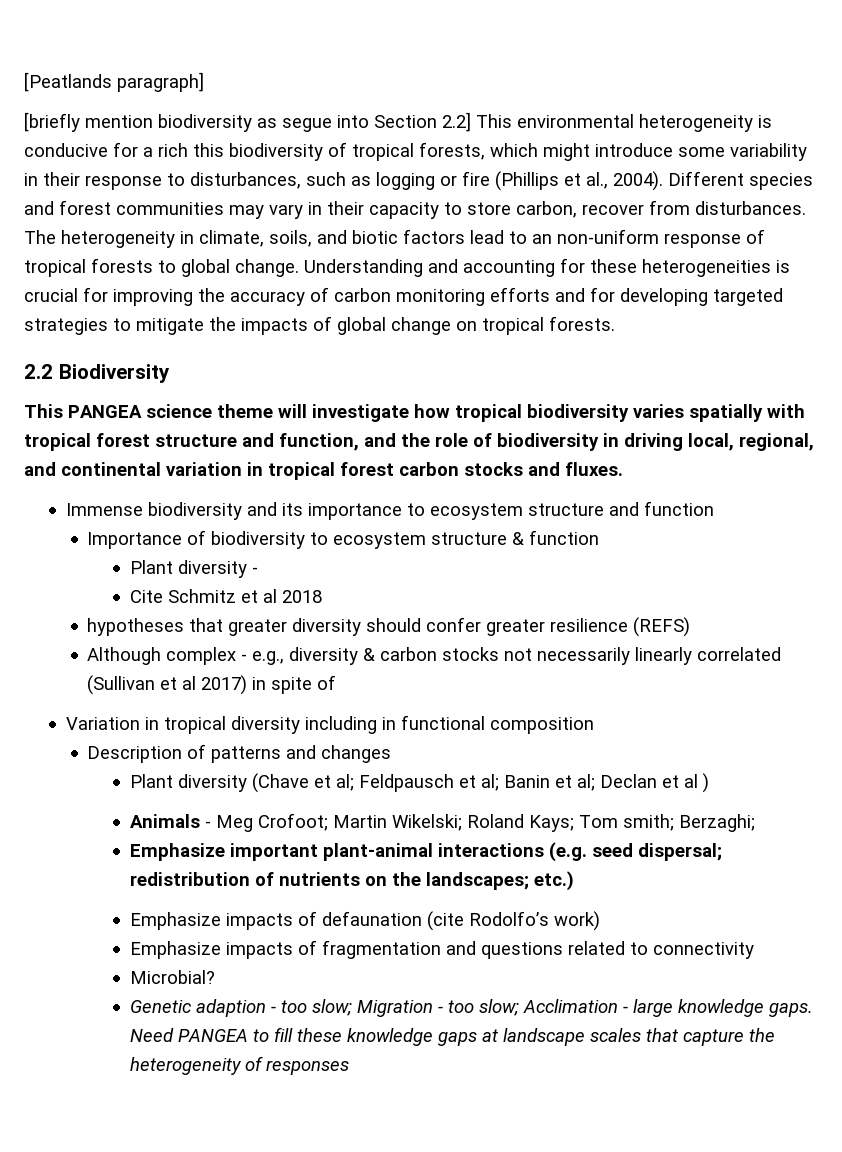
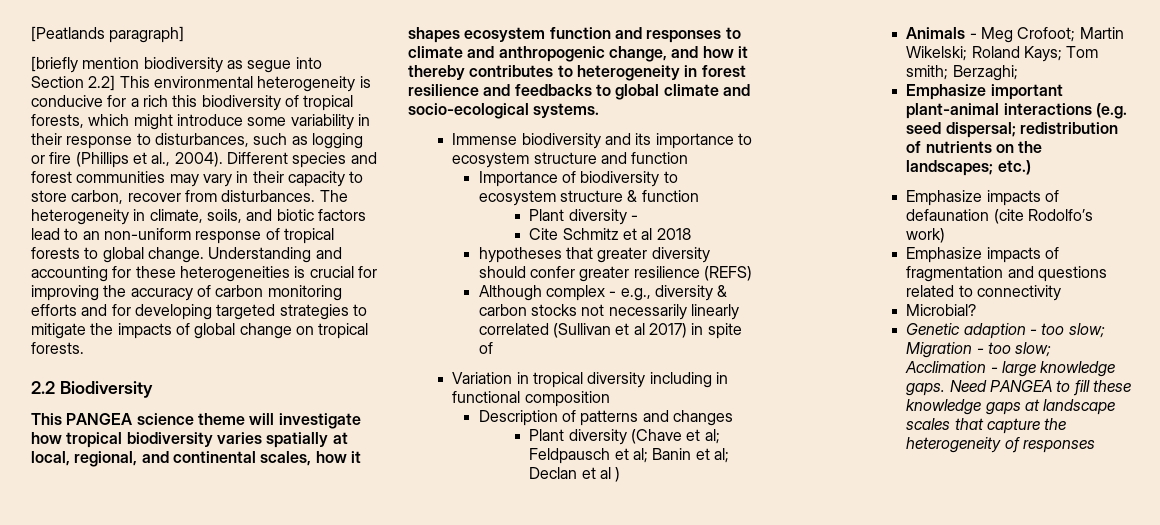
[767,404,805,418] [24,433,814,451] [24,462,623,480] with tropical forest structure and function, and the role of biodiversity in driving local, regional, and continental variation in tropical forest carbon stocks and fluxes. -> [332,432,348,444] [31,451,361,467] [408,27,741,43] [408,46,748,62] [408,65,746,81] [408,84,750,100] [408,103,600,119] at local, regional, and continental scales, how it shapes ecosystem function and responses to climate and anthropogenic change, and how it thereby contributes to heterogeneity in forest resilience and feedbacks to global climate and socio-ecological systems.

